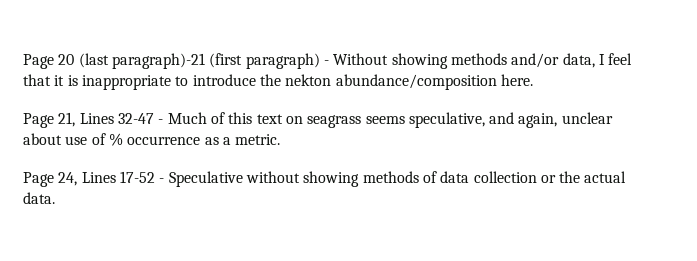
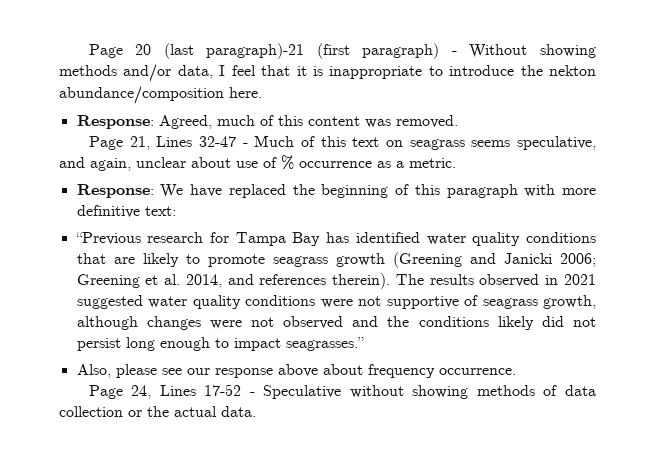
(533, 80) none -> [76,115,458,129] // Response: Agreed, much of this content was removed.
(281, 139) none -> [76,184,596,198] [76,205,176,218] [75,232,596,246] [76,252,596,268] [76,273,596,289] [76,295,596,309] [76,316,596,330] [76,337,364,351] [76,364,516,378] // Response: We have replaced the beginning of this paragraph with more definitive text: // “Previous research for Tampa Bay has identified water quality conditions that are likely to promote seagrass growth (Greening and Janicki 2006; Greening et al. 2014, and references therein). The results observed in 2021 suggested water quality conditions were not supportive of seagrass growth, although changes were not observed and the conditions likely did not persist long enough to impact seagrasses.” // Also, please see our response above about frequency occurrence.

